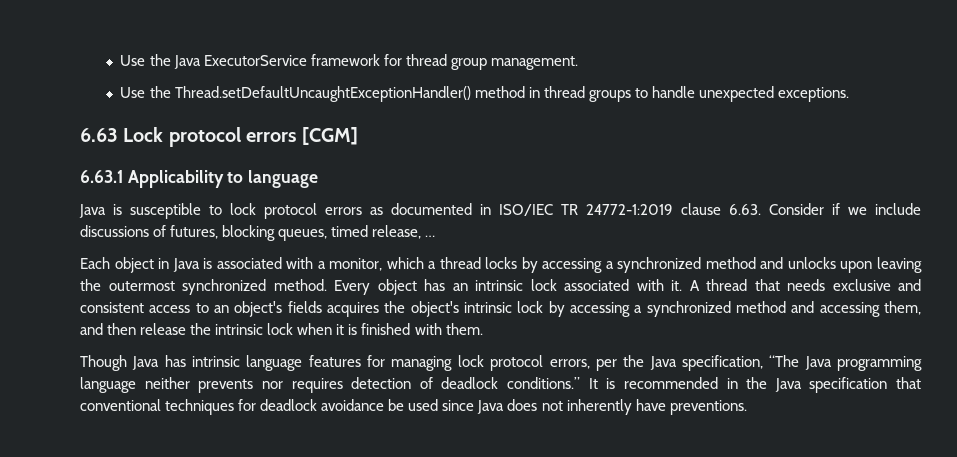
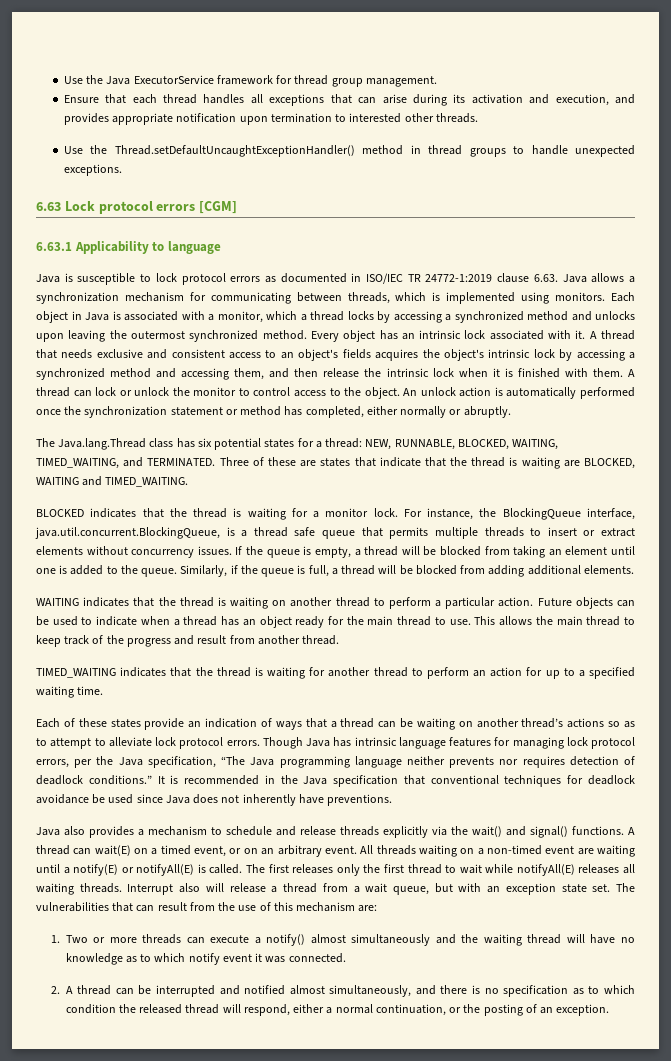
(578, 63) none -> [63,94,635,106] [63,113,478,125] // Ensure that each thread handles all exceptions that can arise during its activation and execution, and provides appropriate notification upon termination to interested other threads.
[769,203,921,215] [80,225,436,241] Consider if we include discussions of futures, blocking queues, timed release, … // -> [562,273,635,283] [36,292,606,304] Java allows a synchronization mechanism for communicating between threads, which is implemented using monitors.
(483, 329) // -> [627,369,635,377] [36,387,635,399] [36,406,511,418] [36,438,559,450] [36,457,635,469] [36,476,189,487] [36,508,635,520] [35,527,636,539] [36,546,635,558] [36,565,634,577] [36,597,635,609] [36,616,636,628] [36,635,340,647] [36,667,635,679] [36,686,104,698] [36,718,636,730] [36,737,260,749] A thread can lock or unlock the monitor to control access to the object. An unlock action is automatically performed once the synchronization statement or method has completed, either normally or abruptly. // The Java.lang.Thread class has six potential states for a thread: NEW, RUNNABLE, BLOCKED, WAITING, TIMED_WAITING, and TERMINATED. Three of these are states that indicate that the thread is waiting are BLOCKED, WAITING and TIMED_WAITING. // BLOCKED indicates that the thread is waiting for a monitor lock. For instance, the BlockingQueue interface, java.util.concurrent.BlockingQueue, is a thread safe queue that permits multiple threads to insert or extract elements without concurrency issues. If the queue is empty, a thread will be blocked from taking an element until one is added to the queue. Similarly, if the queue is full, a thread will be blocked from adding additional elements. // WAITING indicates that the thread is waiting on another thread to perform a particular action. Future objects can be used to indicate when a thread has an object ready for the main thread to use. This allows the main thread to keep track of the progress and result from another thread. // TIMED_WAITING indicates that the thread is waiting for another thread to perform an action for up to a specified waiting time. // Each of these states provide an indication of ways that a thread can be waiting on another thread’s actions so as to attempt to alleviate lock protocol errors.
(747, 407) none -> [36,826,635,838] [36,845,636,857] [36,864,635,876] [36,883,635,895] [36,902,378,912] [50,934,635,946] [65,953,346,965] [50,985,635,997] [65,1004,610,1016] // Java also provides a mechanism to schedule and release threads explicitly via the wait() and signal() functions. A thread can wait(E) on a timed event, or on an arbitrary event. All threads waiting on a non-timed event are waiting until a notify(E) or notifyAll(E) is called. The first releases only the first thread to wait while notifyAll(E) releases all waiting threads. Interrupt also will release a thread from a wait queue, but with an exception state set. The vulnerabilities that can result from the use of this mechanism are: // 1. Two or more threads can execute a notify() almost simultaneously and the waiting thread will have no knowledge as to which notify event it was connected. // 2. A thread can be interrupted and notified almost simultaneously, and there is no specification as to which condition the released thread will respond, either a normal continuation, or the posting of an exception.

